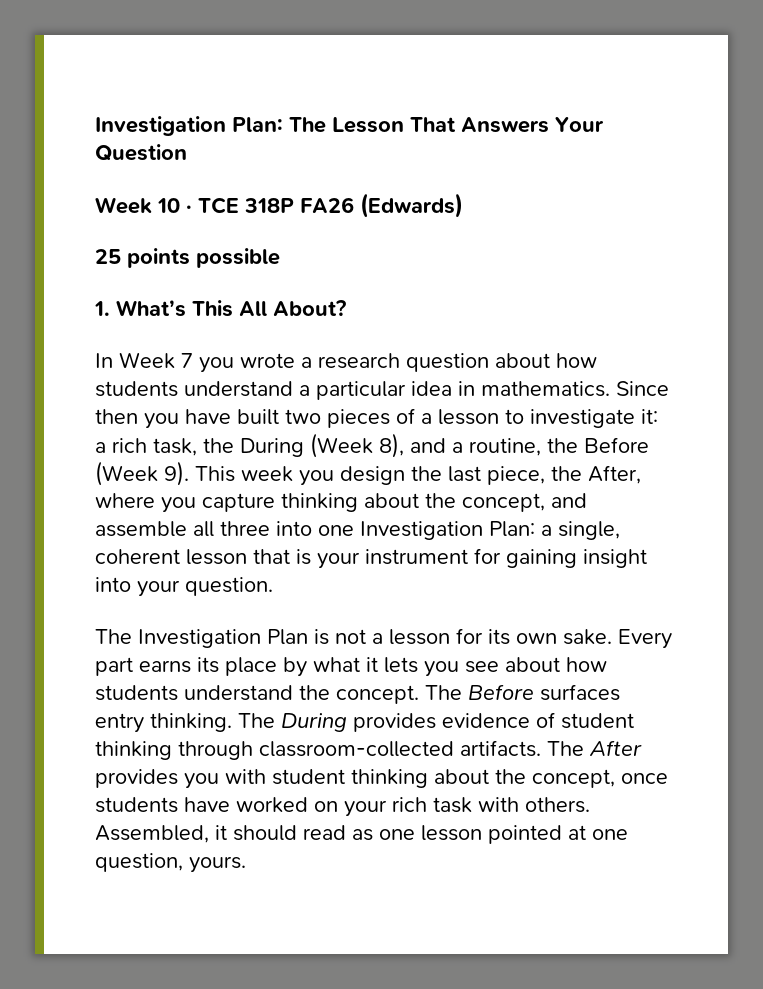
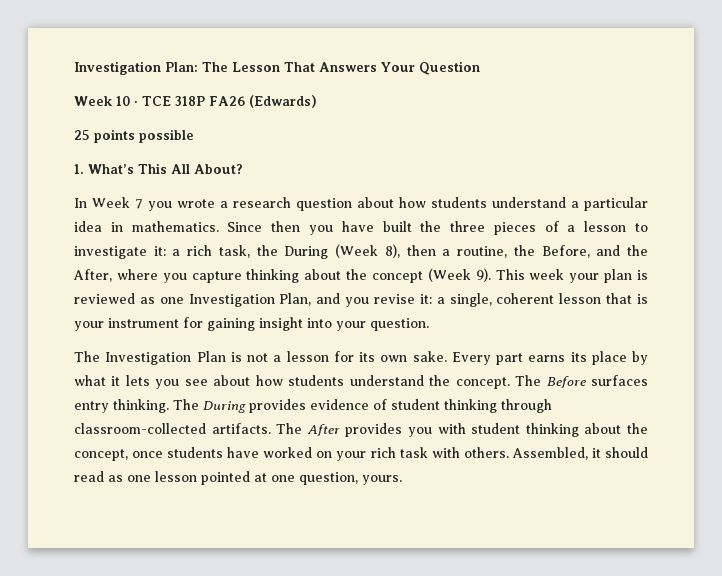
[285,409,321,424] two -> [420,221,486,232] the three
[410,438,446,453] and -> [406,245,436,256] then
[584,437,649,453] [95,461,545,486] Before (Week 9). This week you design the last piece, -> [541,245,621,258] Before, and
[462,493,587,512] [95,521,535,540] concept, and assemble all three into one Investigation Plan: -> [372,268,648,283] [74,293,432,307] concept (Week 9). This week your plan is reviewed as one Investigation Plan, and you revise it:

